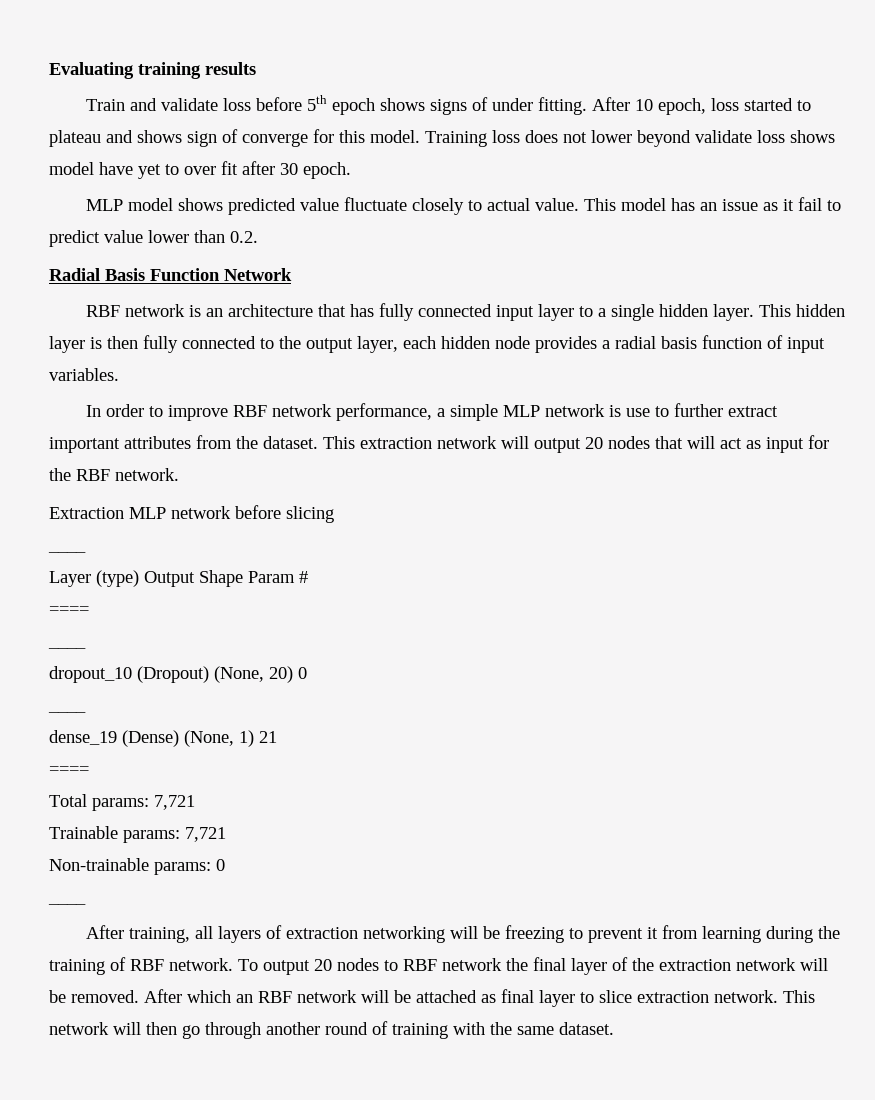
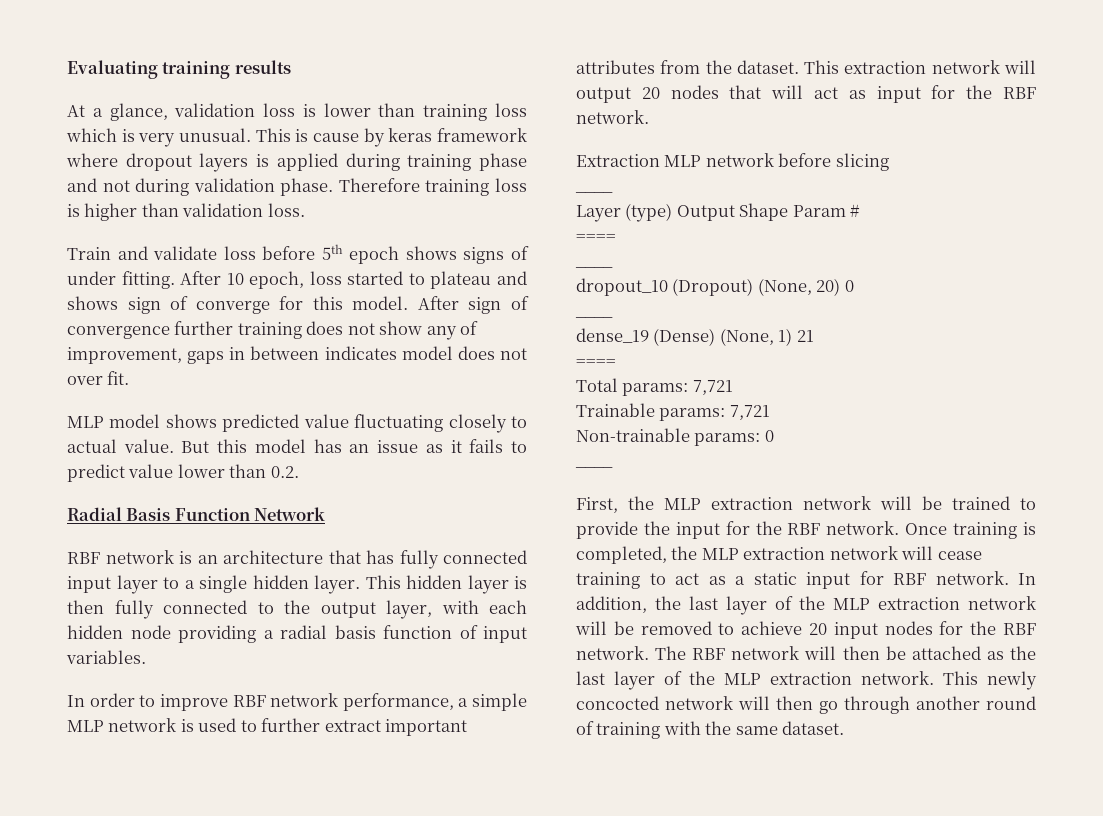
(256, 68) none -> [67,103,527,121] [66,128,527,147] [66,153,527,172] [67,178,527,196] [67,203,305,221] // At a glance, validation loss is lower than training loss which is very unusual. This is cause by keras framework where dropout layers is applied during training phase and not during validation phase. Therefore training loss is higher than validation loss.
[425,130,835,147] [49,161,351,179] Training loss does not lower beyond validate loss shows model have yet to over fit after 30 epoch. -> [417,296,529,314] [67,321,479,340] [67,346,527,364] [67,371,130,385] After sign of convergence further training does not show any of improvement, gaps in between indicates model does not over fit.
[343,197,407,211] fluctuate -> [354,414,444,432] fluctuating
[583,198,616,211] This -> [181,439,248,453] But this
[797,197,822,211] fail -> [469,439,504,453] fails
(398, 344) none -> [441,600,479,614] with
[535,336,597,353] provides -> [178,625,256,643] providing
[625,408,650,417] use -> [198,718,237,732] used
[85,925,840,943] [49,957,828,975] [49,989,253,1003] After training, all layers of extraction networking will be freezing to prevent it from learning during the training of RBF network. To output 20 nodes to RBF network the final layer of the extraction network will be removed. After which an -> [576,496,1036,513] [576,521,1036,539] [576,546,982,564] [576,571,1036,589] [576,596,1036,615] [575,621,1036,639] [576,646,687,660] First, the MLP extraction network will be trained to provide the input for the RBF network. Once training is completed, the MLP extraction network will cease training to act as a static input for RBF network. In addition, the last layer of the MLP extraction network will be removed to achieve 20 input nodes for the RBF network. The
(389, 996) none -> [842,646,880,660] then
[501,989,632,1007] final layer to slice -> [1009,646,1036,660] [576,671,761,690] the last layer of the MLP
(815, 996) none -> [987,671,1037,690] [576,696,659,710] newly concocted

